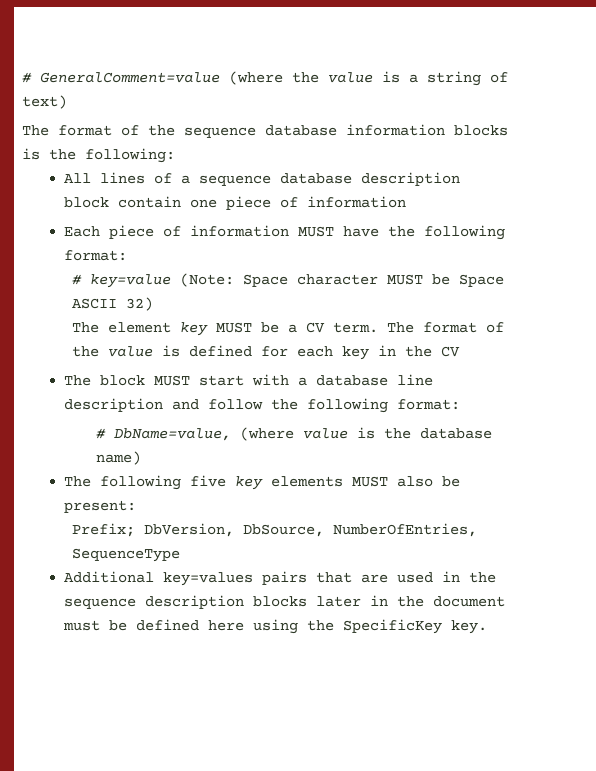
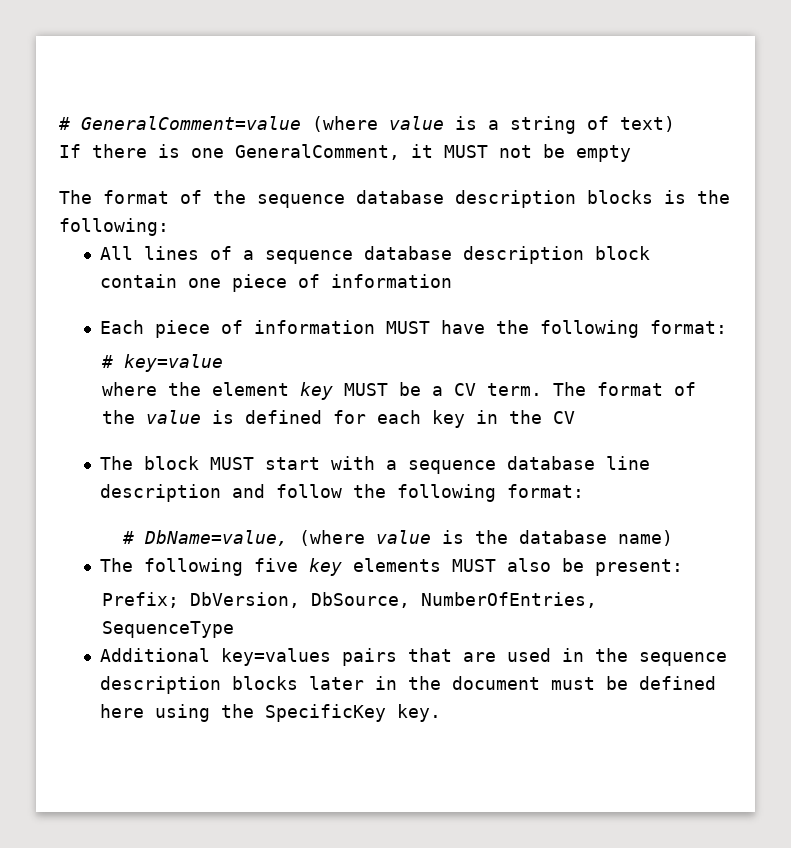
[292,72,319,83] the -> (378, 124) none
(67, 102) none -> [59,144,631,162] // If there is one GeneralComment, it MUST not be empty
[346,124,445,136] information -> [455,190,576,208] description
[179,273,504,287] [71,297,153,311] [71,322,99,333] (Note: Space character MUST be Space ASCII 32) // The -> [101,382,201,396] // where the
(307, 381) none -> [408,460,497,474] sequence

